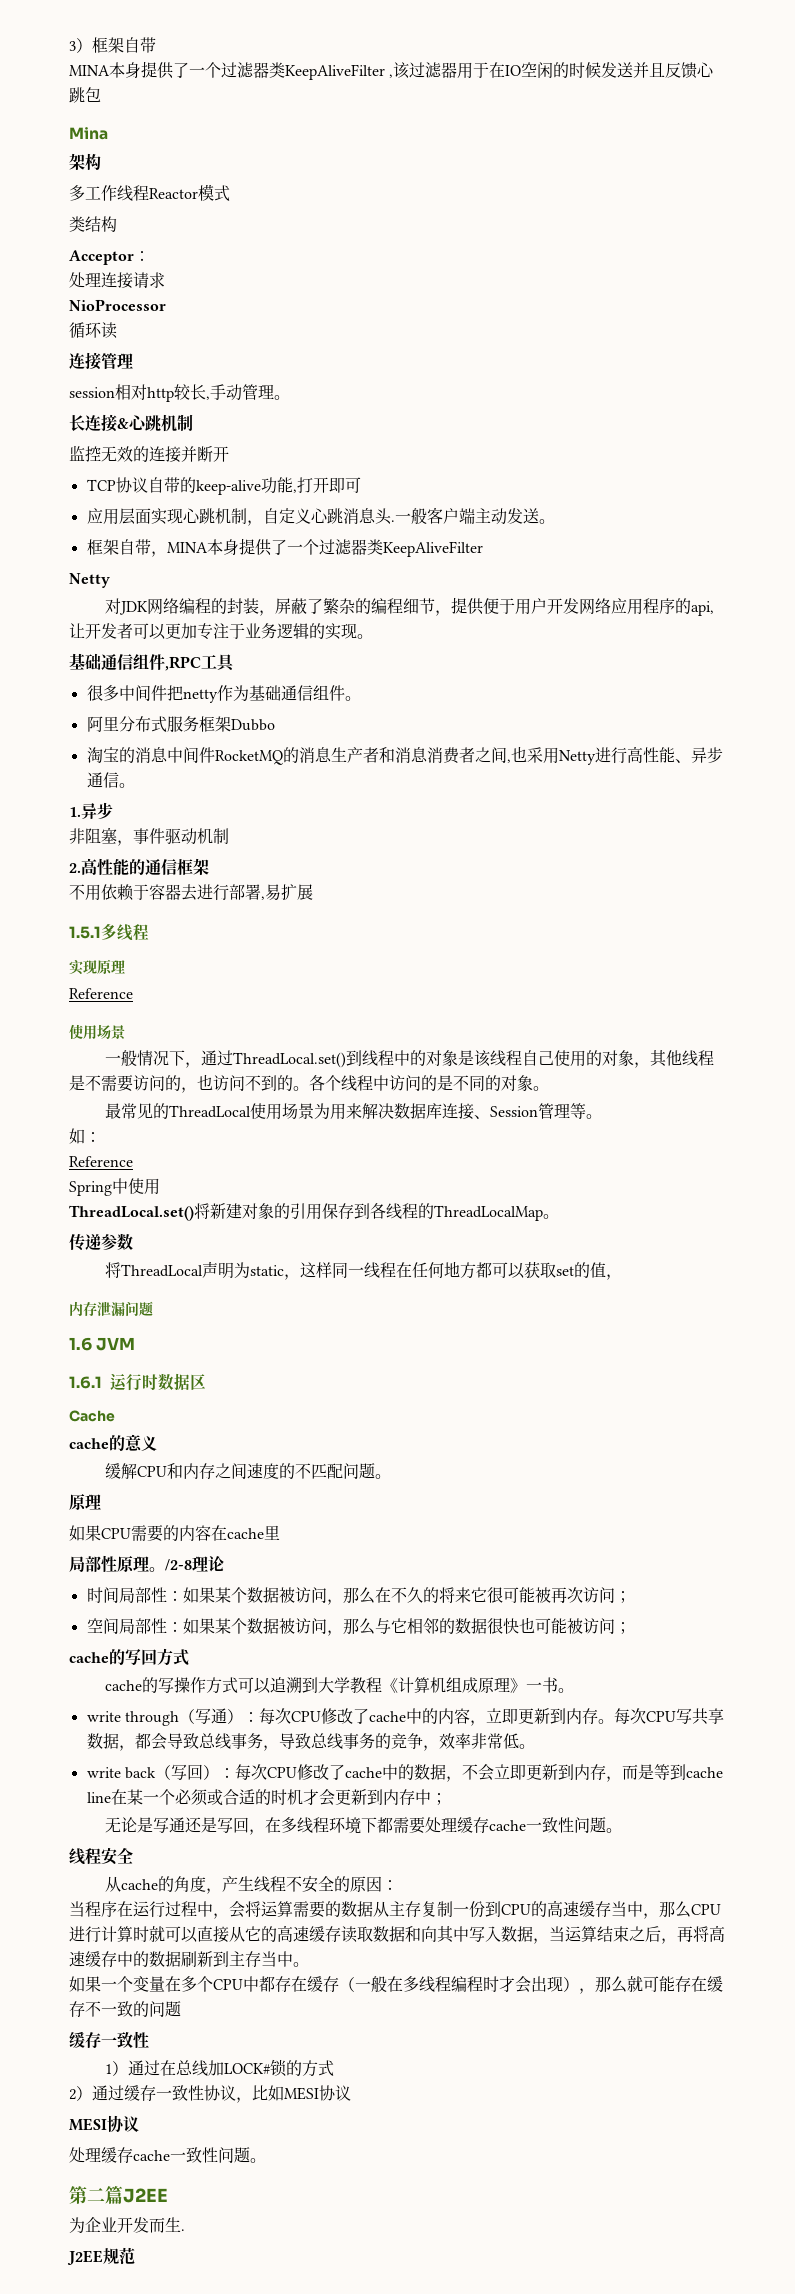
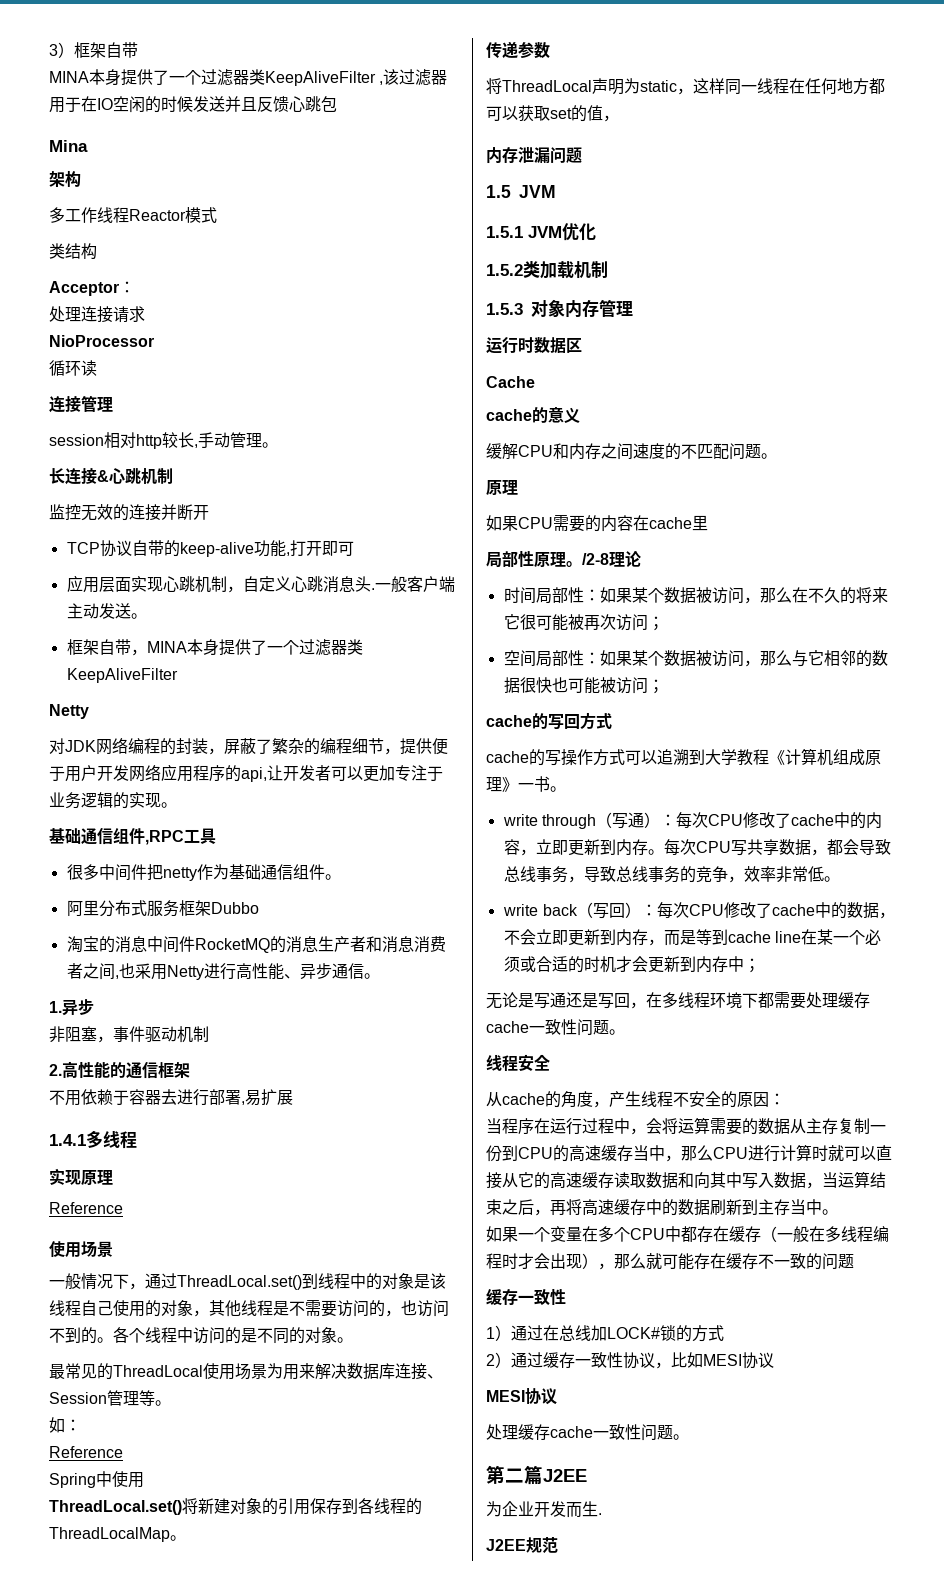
[69,926,101,939] 1.5.1 -> [49,1134,86,1146] 1.4.1
[69,1337,92,1351] 1.6 -> [486,185,511,198] 1.5
[69,1376,102,1389] 1.6.1 -> [486,223,596,241] [486,261,608,279] [486,299,633,318] 1.5.1 JVM优化 // 1.5.2类加载机制 // 1.5.3对象内存管理 //

